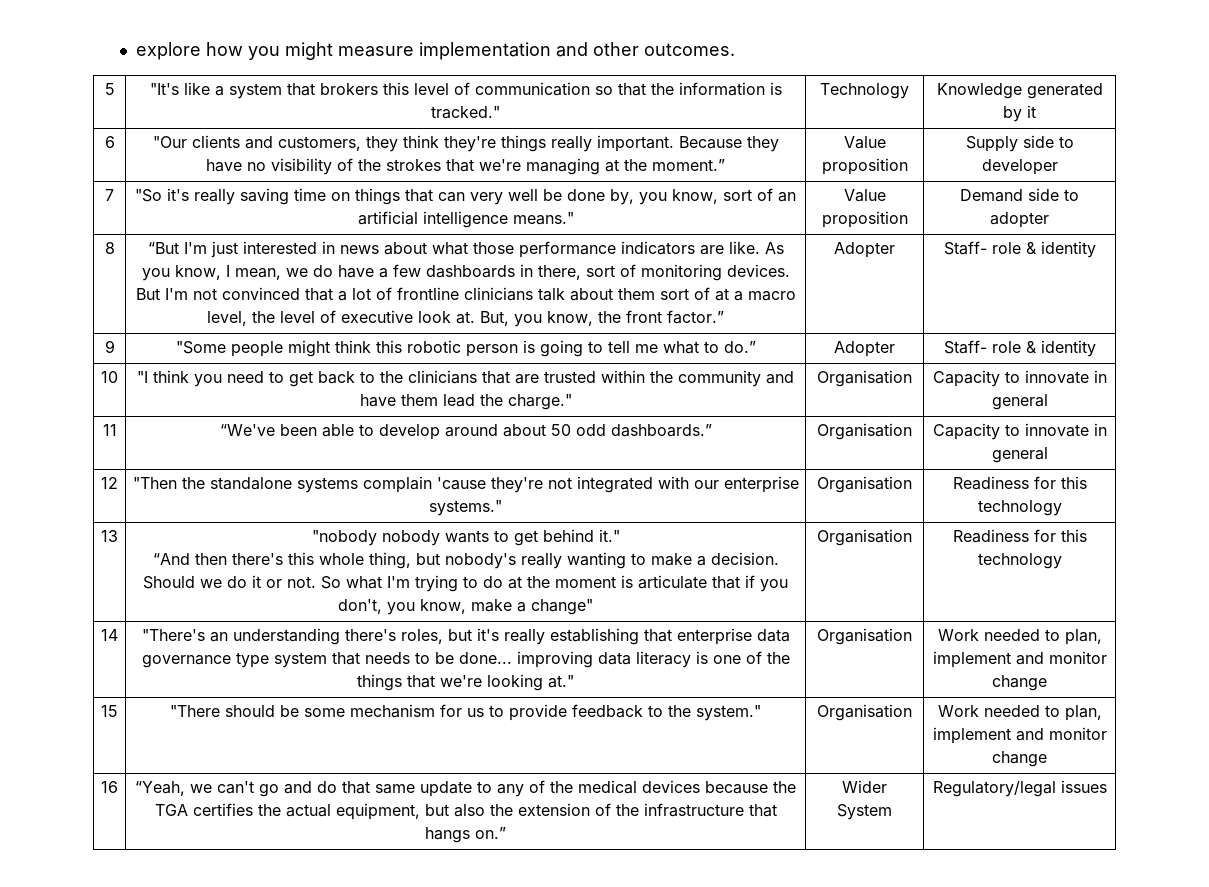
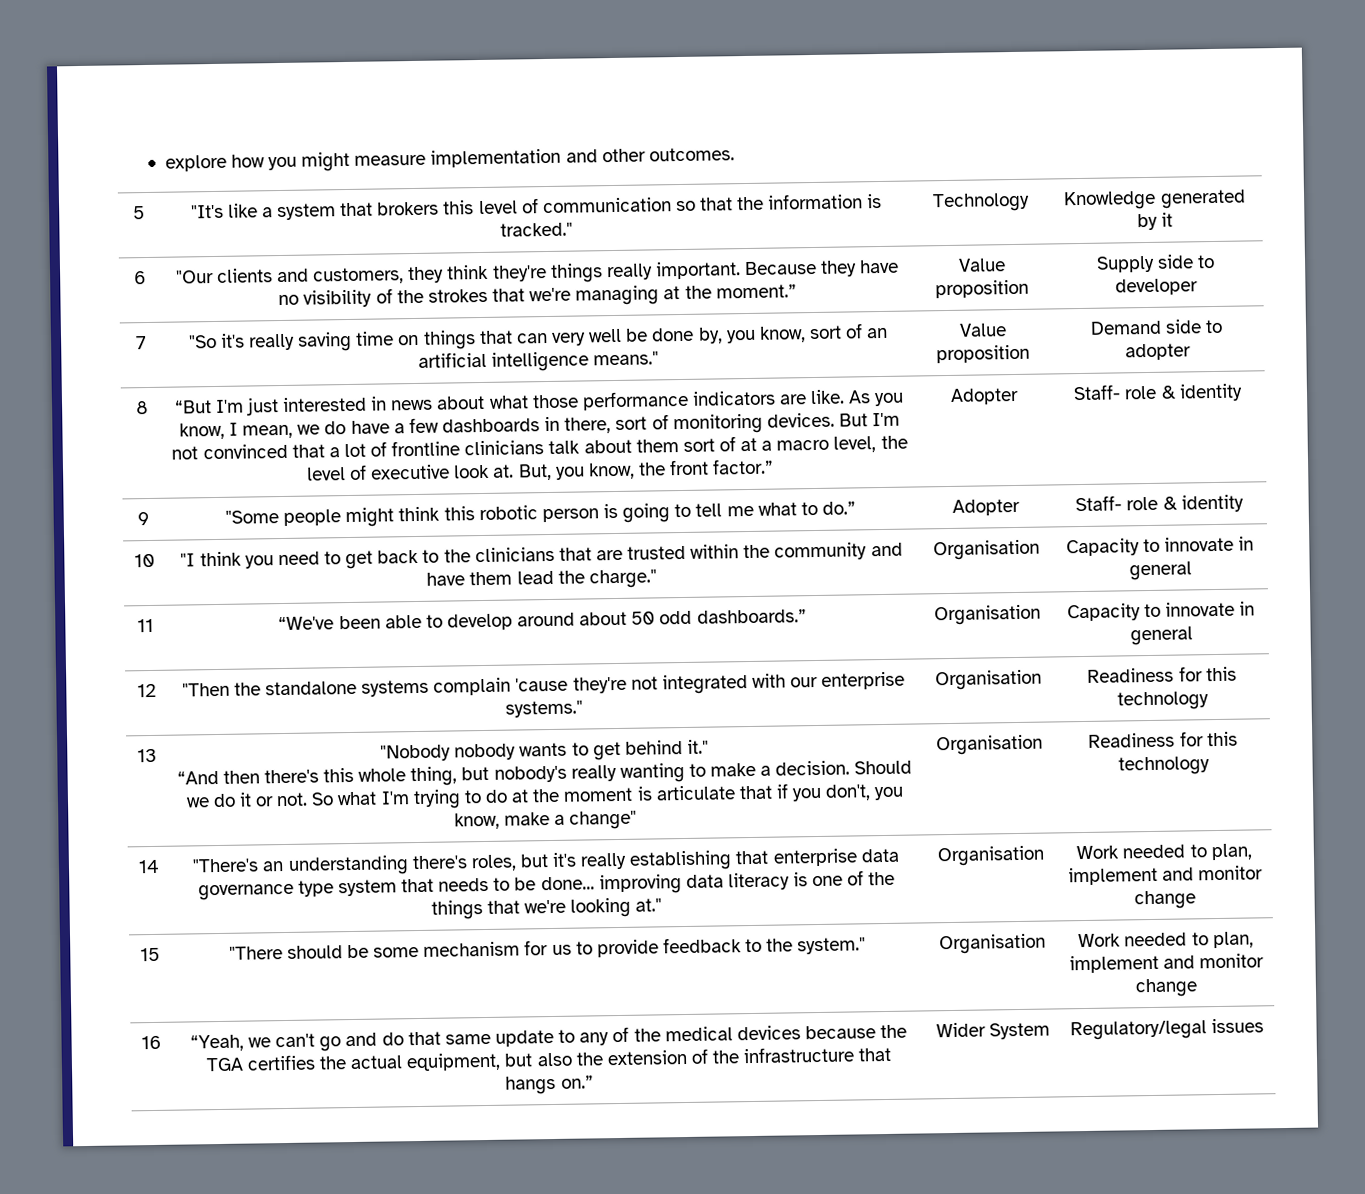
[311,530,377,546] "nobody -> [380,744,452,762] "Nobody

